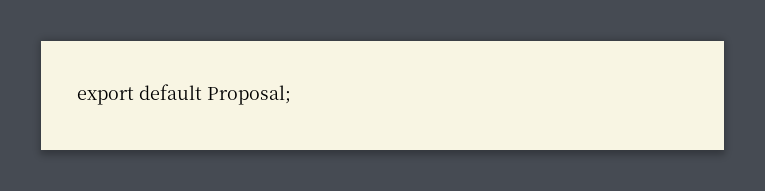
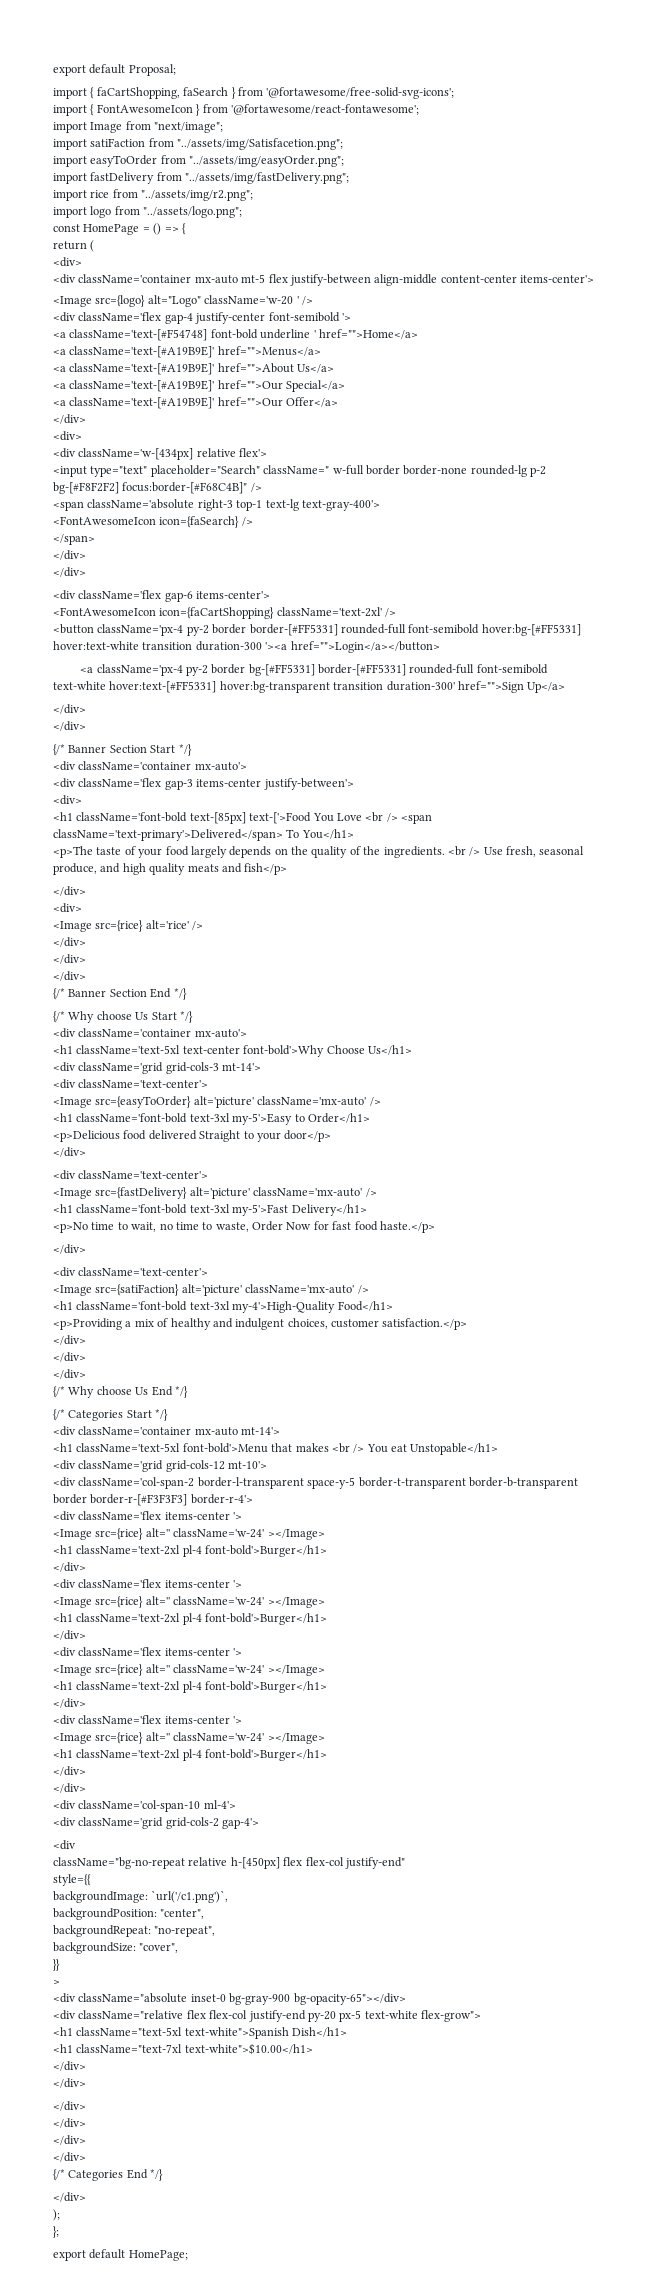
(291, 95) none -> [53,87,455,99] [53,104,419,116] [53,121,224,133] [53,138,344,150] [53,155,345,167] [53,172,350,184] [53,189,254,201] [53,206,243,218] [53,223,186,235] [53,240,95,252] [53,257,82,267] [53,274,594,286] [53,295,313,307] [53,312,351,324] [53,329,418,341] [53,346,321,358] [53,363,335,375] [53,380,346,392] [53,397,339,409] [53,414,86,424] [53,431,82,441] [53,448,268,460] [53,465,546,477] [53,482,262,494] [53,499,380,511] [53,516,253,528] [53,534,95,545] [53,550,86,560] [53,567,86,577] [53,590,271,602] [53,607,397,619] [53,624,581,636] [53,641,440,653] [80,664,548,676] [53,681,566,693] [53,704,86,714] [53,721,86,731] [53,744,192,756] [53,761,247,771] [53,778,354,790] [53,795,82,805] [53,812,432,824] [53,829,354,841] [53,846,585,858] [53,863,288,875] [53,886,86,896] [53,903,82,913] [53,920,204,932] [53,937,86,947] [53,954,86,964] [53,971,86,981] [53,988,187,1000] [53,1011,193,1023] [53,1028,247,1038] [53,1045,412,1057] [53,1062,262,1074] [53,1079,209,1089] [53,1096,381,1108] [53,1113,370,1125] [53,1130,332,1142] [53,1147,86,1157] [53,1170,209,1180] [53,1187,377,1199] [53,1204,367,1216] [53,1221,435,1233] [53,1244,86,1254] [53,1267,209,1277] [53,1284,369,1296] [53,1301,393,1313] [53,1318,468,1330] [53,1335,86,1345] [53,1352,86,1362] [53,1369,86,1379] [53,1386,188,1398] [53,1409,169,1421] [53,1426,281,1436] [53,1443,499,1455] [53,1460,268,1472] [53,1477,578,1489] [53,1494,253,1506] [53,1511,243,1521] [53,1528,325,1540] [53,1545,328,1557] [53,1562,86,1572] [53,1579,243,1589] [53,1596,325,1608] [53,1613,328,1625] [53,1630,86,1640] [53,1647,243,1657] [53,1664,325,1676] [53,1681,328,1693] [53,1698,86,1708] [53,1715,243,1725] [53,1732,325,1744] [53,1749,328,1761] [53,1766,86,1776] [53,1783,86,1793] [53,1800,236,1812] [53,1817,260,1829] [53,1840,76,1850] [53,1857,405,1869] [53,1874,91,1886] [53,1890,229,1903] [53,1908,205,1920] [53,1925,216,1937] [53,1942,179,1954] [53,1959,60,1971] [53,1980,60,1985] [53,1993,406,2005] [53,2010,481,2022] [53,2027,348,2039] [53,2043,313,2055] [53,2061,86,2071] [53,2078,86,2088] [53,2101,86,2111] [53,2118,86,2128] [53,2135,86,2145] [53,2152,86,2162] [53,2169,164,2181] [53,2192,86,2202] [53,2209,60,2221] [53,2226,59,2238] [53,2249,188,2261] // import { faCartShopping, faSearch } from '@fortawesome/free-solid-svg-icons'; // import { FontAwesomeIcon } from '@fortawesome/react-fontawesome'; // import Image from "next/image"; // import satiFaction from "../assets/img/Satisfacetion.png"; // import easyToOrder from "../assets/img/easyOrder.png"; // import fastDelivery from "../assets/img/fastDelivery.png"; // import rice from "../assets/img/r2.png"; // import logo from "../assets/logo.png"; // const HomePage = () => { // return ( // <div> // <div className='container mx-auto mt-5 flex justify-between align-middle content-center items-center'> // <Image src={logo} alt="Logo" className='w-20 ' /> // <div className='flex gap-4 justify-center font-semibold '> // <a className='text-[#F54748] font-bold underline ' href="">Home</a> // <a className='text-[#A19B9E]' href="">Menus</a> // <a className='text-[#A19B9E]' href="">About Us</a> // <a className='text-[#A19B9E]' href="">Our Special</a> // <a className='text-[#A19B9E]' href="">Our Offer</a> // </div> // <div> // <div className='w-[434px] relative flex'> // <input type="text" placeholder="Search" className=" w-full border border-none rounded-lg p-2 bg-[#F8F2F2] focus:border-[#F68C4B]" /> // <span className='absolute right-3 top-1 text-lg text-gray-400'> // <FontAwesomeIcon icon={faSearch} /> // </span> // </div> // </div> // <div className='flex gap-6 items-center'> // <FontAwesomeIcon icon={faCartShopping} className='text-2xl' /> // <button className='px-4 py-2 border border-[#FF5331] rounded-full font-semibold hover:bg-[#FF5331] hover:text-white transition duration-300 '><a href="">Login</a></button> // <a className='px-4 py-2 border bg-[#FF5331] border-[#FF5331] rounded-full font-semibold text-white hover:text-[#FF5331] hover:bg-transparent transition duration-300' href="">Sign Up</a> // </div> // </div> // {/* Banner Section Start */} // <div className='container mx-auto'> // <div className='flex gap-3 items-center justify-between'> // <div> // <h1 className='font-bold text-[85px] text-['>Food You Love <br /> <span className='text-primary'>Delivered</span> To You</h1> // <p>The taste of your food largely depends on the quality of the ingredients. <br /> Use fresh, seasonal produce, and high quality meats and fish</p> // </div> // <div> // <Image src={rice} alt='rice' /> // </div> // </div> // </div> // {/* Banner Section End */} // {/* Why choose Us Start */} // <div className='container mx-auto'> // <h1 className='text-5xl text-center font-bold'>Why Choose Us</h1> // <div className='grid grid-cols-3 mt-14'> // <div className='text-center'> // <Image src={easyToOrder} alt='picture' className='mx-auto' /> // <h1 className='font-bold text-3xl my-5'>Easy to Order</h1> // <p>Delicious food delivered Straight to your door</p> // </div> // <div className='text-center'> // <Image src={fastDelivery} alt='picture' className='mx-auto' /> // <h1 className='font-bold text-3xl my-5'>Fast Delivery</h1> // <p>No time to wait, no time to waste, Order Now for fast food haste.</p> // </div> // <div className='text-center'> // <Image src={satiFaction} alt='picture' className='mx-auto' /> // <h1 className='font-bold text-3xl my-4'>High-Quality Food</h1> // <p>Providing a mix of healthy and indulgent choices, customer satisfaction.</p> // </div> // </div> // </div> // {/* Why choose Us End */} // {/* Categories Start */} // <div className='container mx-auto mt-14'> // <h1 className='text-5xl font-bold'>Menu that makes <br /> You eat Unstopable</h1> // <div className='grid grid-cols-12 mt-10'> // <div className='col-span-2 border-l-transparent space-y-5 border-t-transparent border-b-transparent border border-r-[#F3F3F3] border-r-4'> // <div className='flex items-center '> // <Image src={rice} alt='' className='w-24' ></Image> // <h1 className='text-2xl pl-4 font-bold'>Burger</h1> // </div> // <div className='flex items-center '> // <Image src={rice} alt='' className='w-24' ></Image> // <h1 className='text-2xl pl-4 font-bold'>Burger</h1> // </div> // <div className='flex items-center '> // <Image src={rice} alt='' className='w-24' ></Image> // <h1 className='text-2xl pl-4 font-bold'>Burger</h1> // </div> // <div className='flex items-center '> // <Image src={rice} alt='' className='w-24' ></Image> // <h1 className='text-2xl pl-4 font-bold'>Burger</h1> // </div> // </div> // <div className='col-span-10 ml-4'> // <div className='grid grid-cols-2 gap-4'> // <div // className="bg-no-repeat relative h-[450px] flex flex-col justify-end" // style={{ // backgroundImage: `url('/c1.png')`, // backgroundPosition: "center", // backgroundRepeat: "no-repeat", // backgroundSize: "cover", // }} // > // <div className="absolute inset-0 bg-gray-900 bg-opacity-65"></div> // <div className="relative flex flex-col justify-end py-20 px-5 text-white flex-grow"> // <h1 className="text-5xl text-white">Spanish Dish</h1> // <h1 className="text-7xl text-white">$10.00</h1> // </div> // </div> // </div> // </div> // </div> // </div> // {/* Categories End */} // </div> // ); // }; // export default HomePage;

